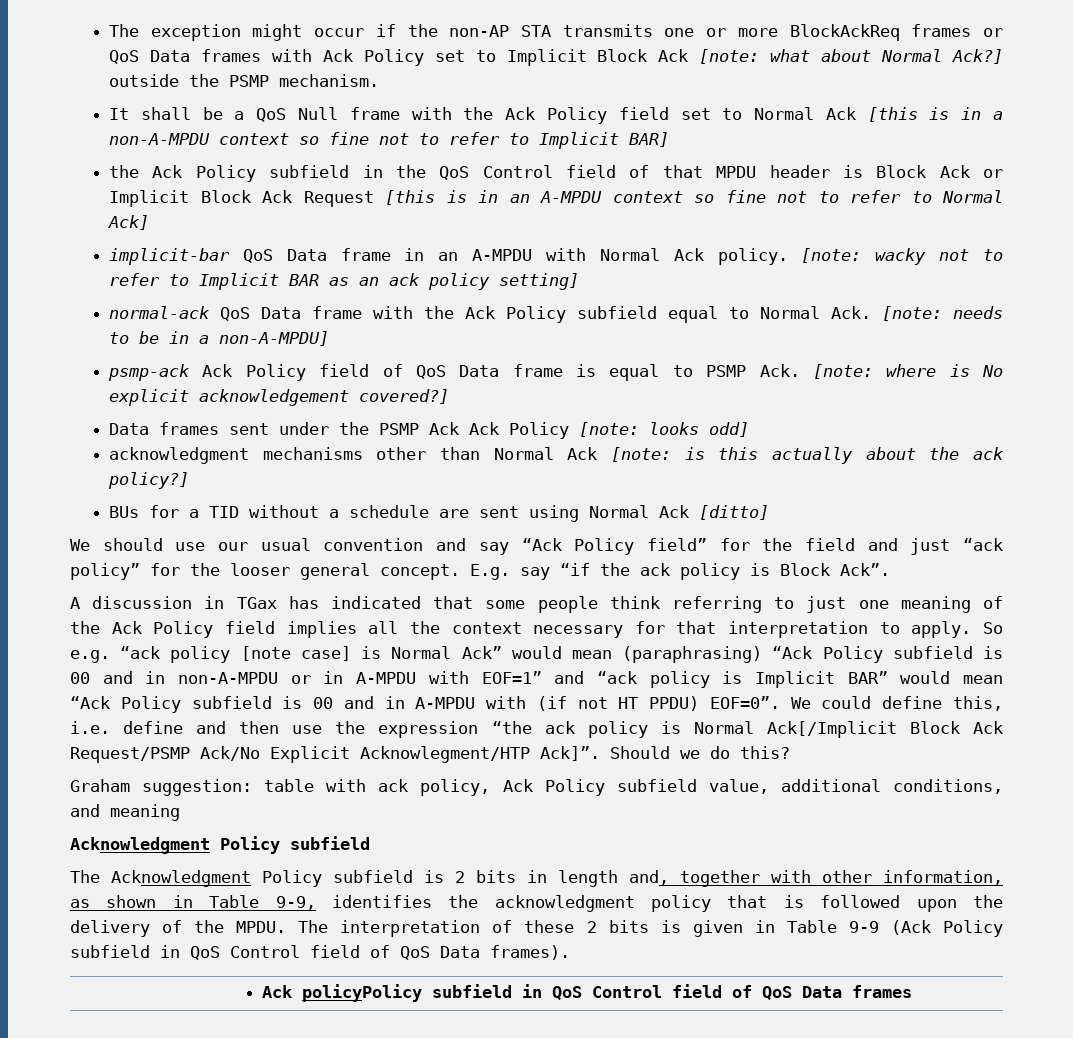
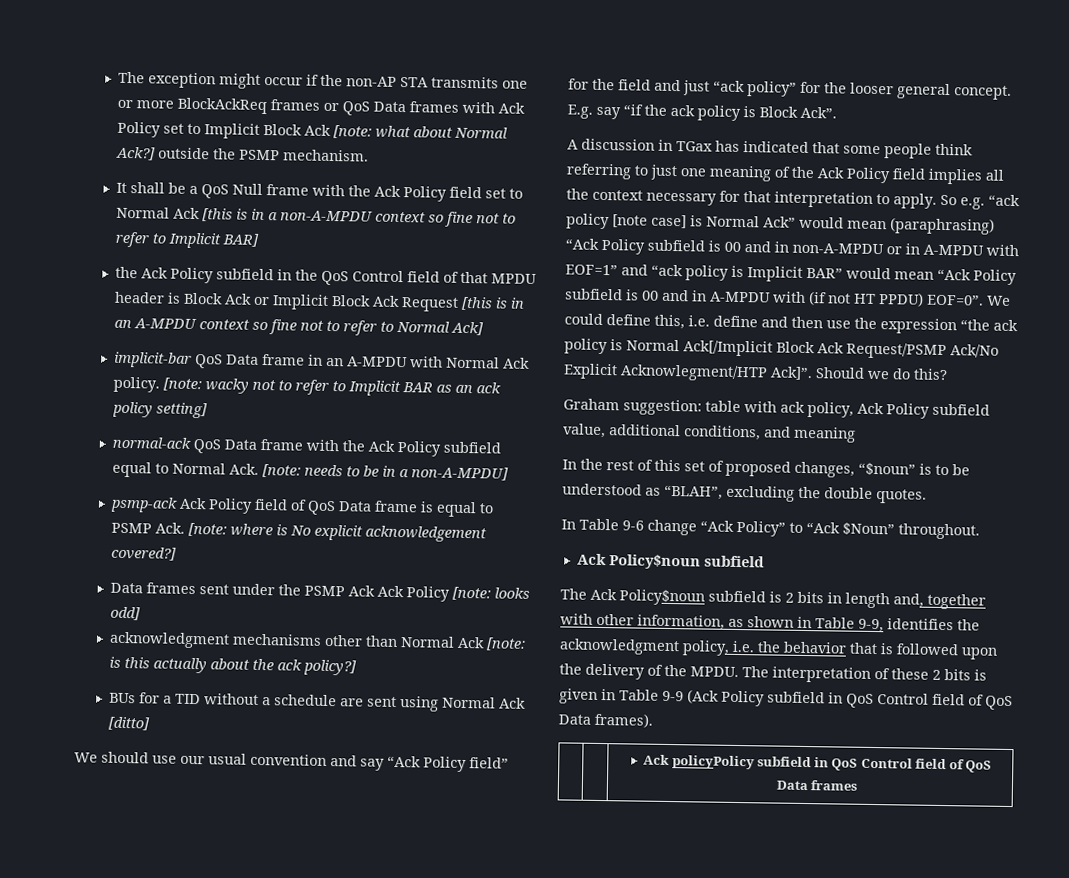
[70,836,280,854] Acknowledgment Policy -> [562,458,970,478] [562,483,927,504] [561,518,980,540] [576,553,701,570] In the rest of this set of proposed changes, “$noun” is to be understood as “BLAH”, excluding the double quotes. // In Table 9-6 change “Ack Policy” to “Ack $Noun” throughout. // Ack Policy$noun
[111,870,322,887] Acknowledgment Policy -> [590,588,705,606] Ack Policy$noun
[651,895,712,912] policy -> [682,640,847,656] policy, i.e. the behavior

